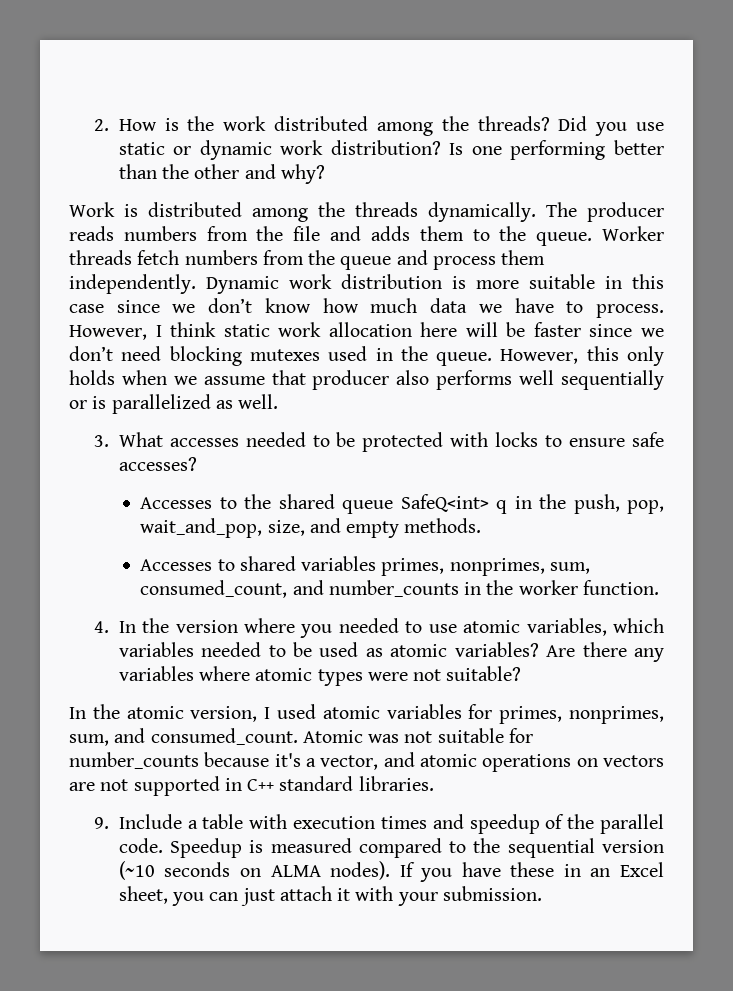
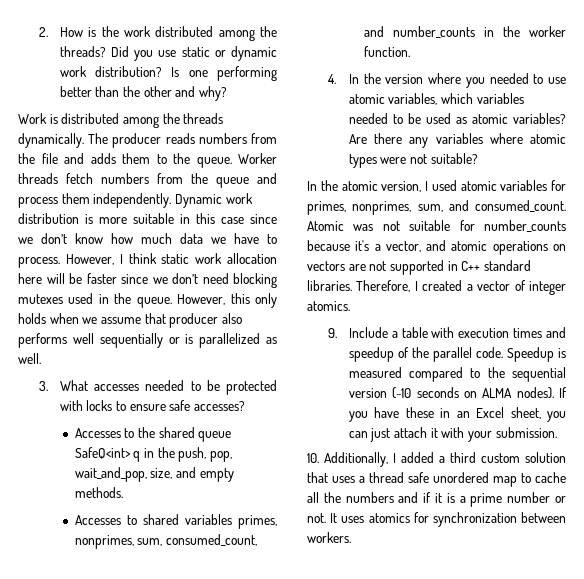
(434, 783) none -> [356,280,566,295] [307,301,350,311] Therefore, I created a vector of integer atomics.
(542, 893) none -> [307,452,566,467] [307,472,566,487] [307,492,566,507] [307,512,566,527] [307,532,351,543] // 10. Additionally, I added a third custom solution that uses a thread safe unordered map to cache all the numbers and if it is a prime number or not. It uses atomics for synchronization between workers.

